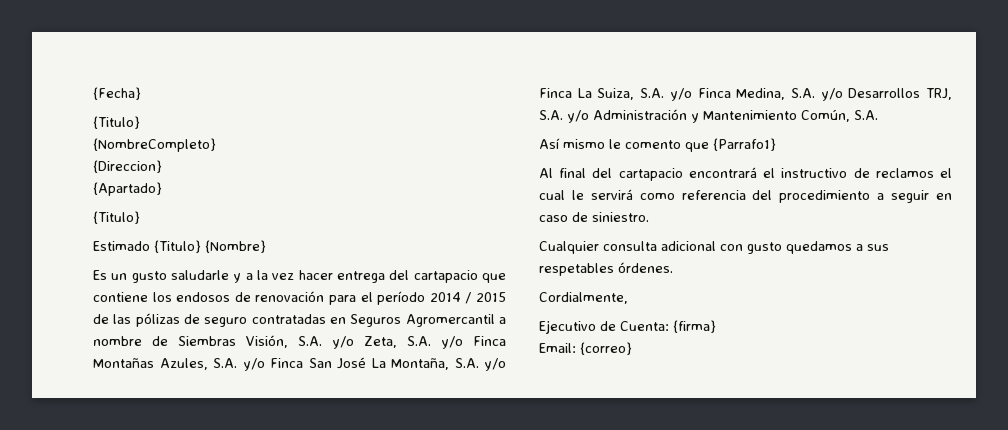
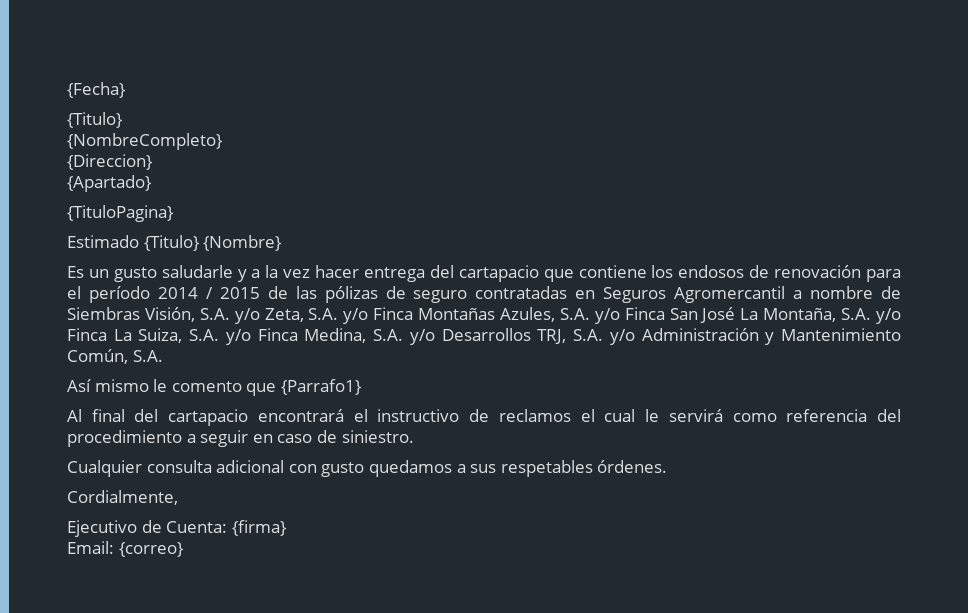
[93,211,140,224] {Titulo} -> [67,205,173,222] {TituloPagina}

